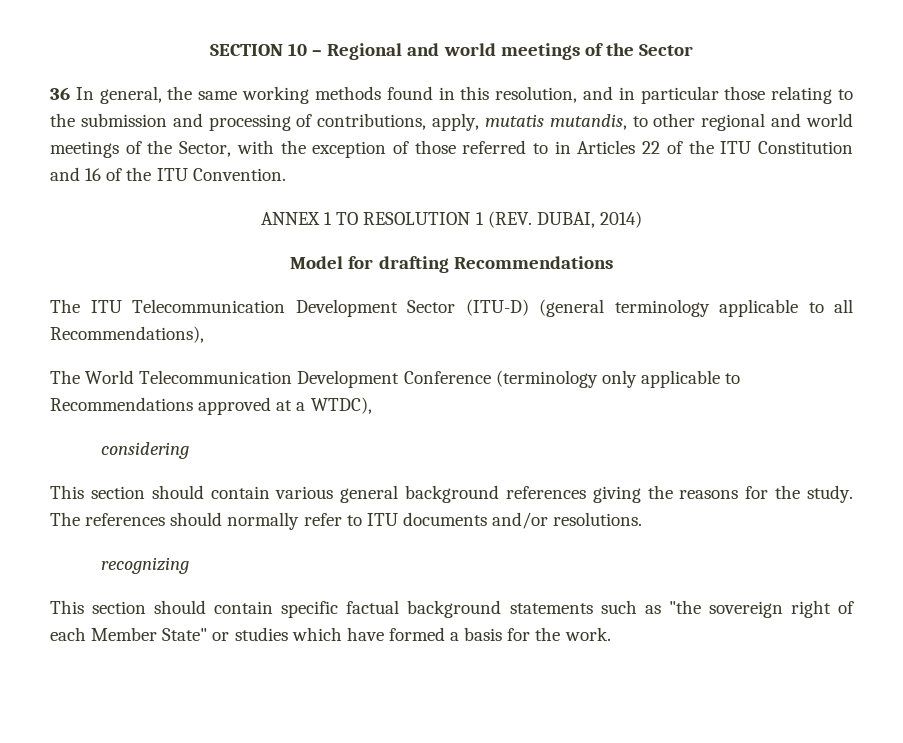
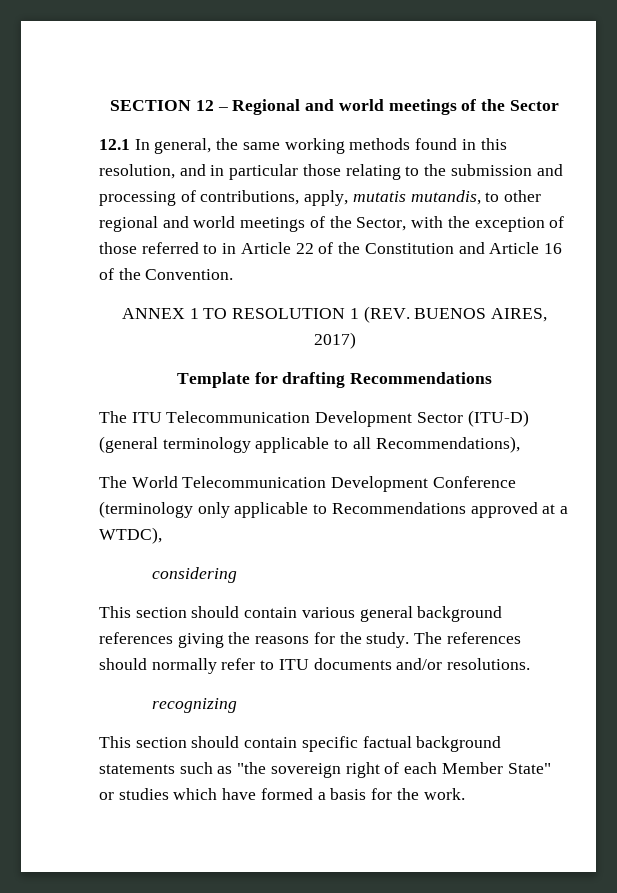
[288,43,308,56] 10 -> [195,100,214,111] 12
[50,87,70,100] 36 -> [99,139,130,150] 12.1
[577,140,636,154] Articles -> [240,242,291,254] Article
[720,141,752,154] ITU -> (361, 248) none
(80, 174) none -> [489,242,540,254] Article
[156,168,188,181] ITU -> (141, 274) none
[536,211,642,228] [290,256,344,269] DUBAI, 2014) // Model -> [414,308,548,322] [313,332,356,349] [176,372,250,388] BUENOS AIRES, 2017) // Template

